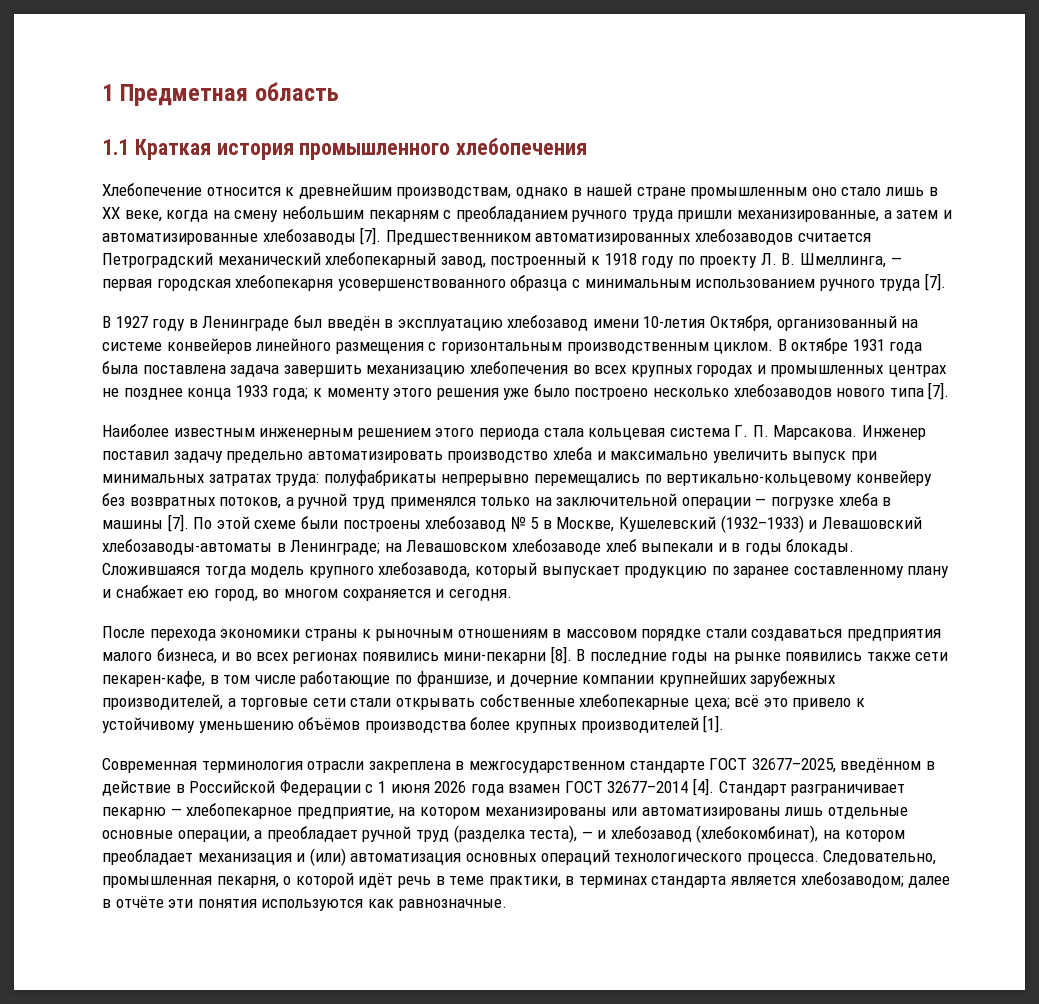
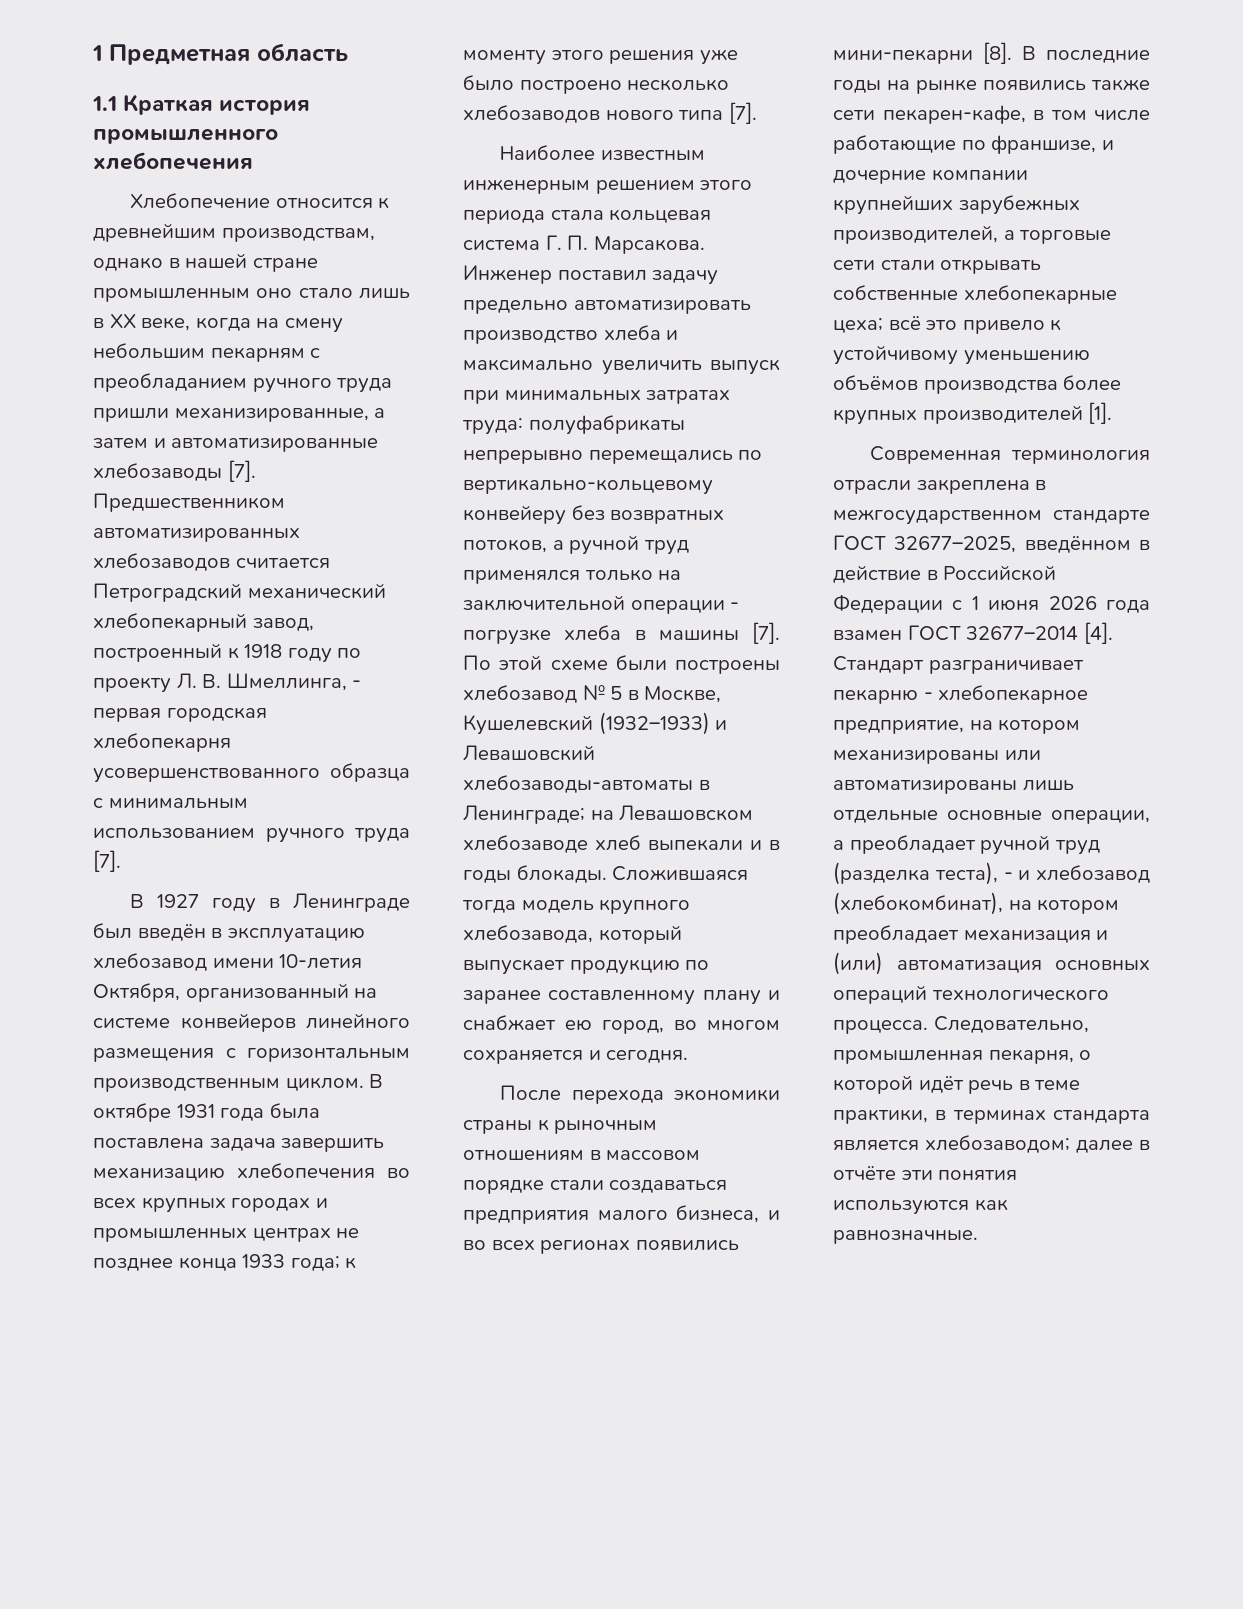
[890,257,902,265] — -> [352,680,362,688] -
[755,498,767,506] — -> [730,602,740,610] -
[170,808,182,816] — -> [923,692,933,700] -
[581,831,593,839] — -> [1003,872,1013,880] -

